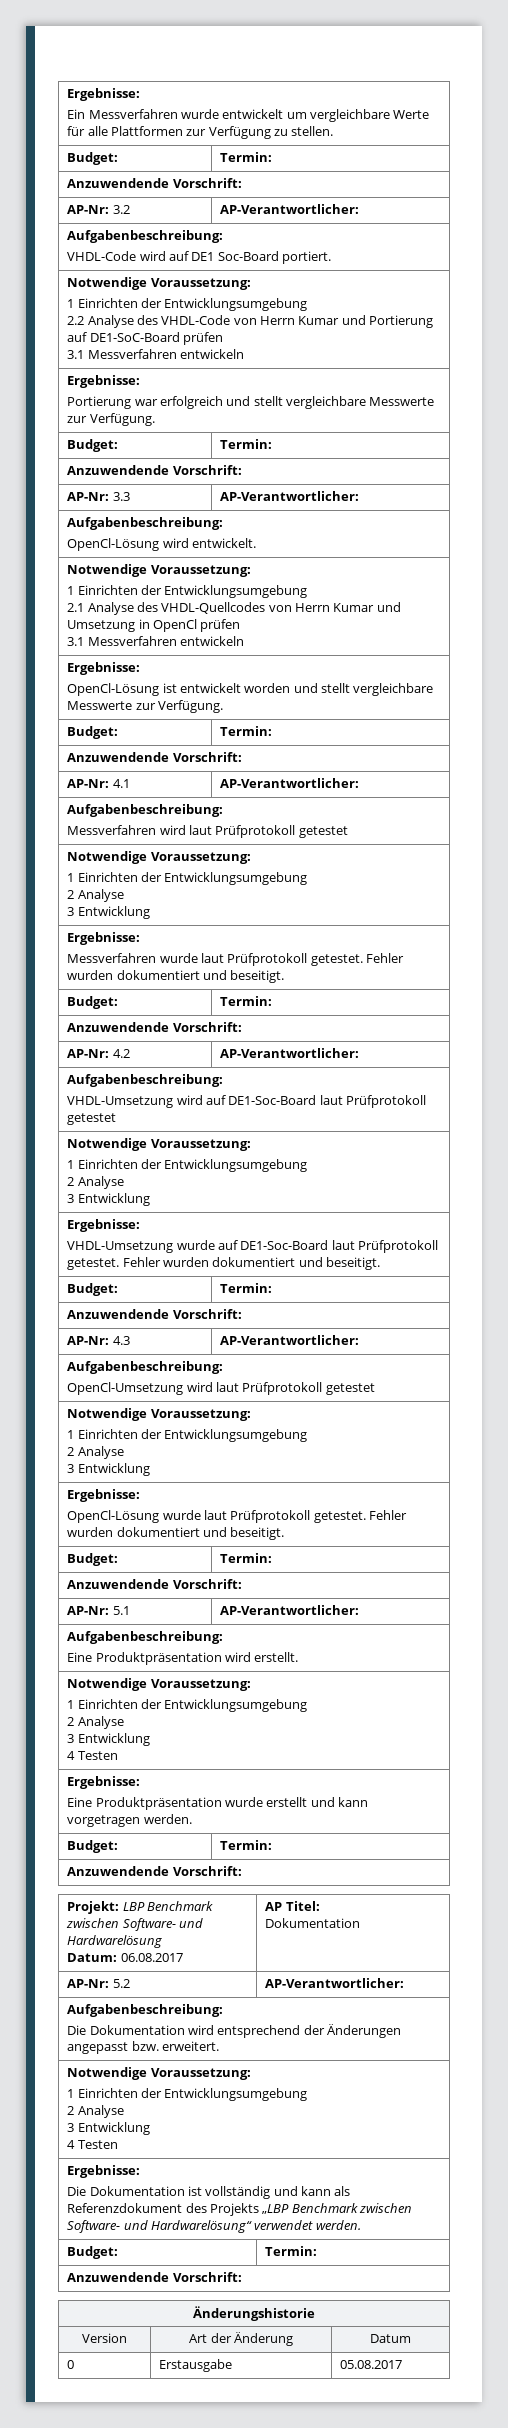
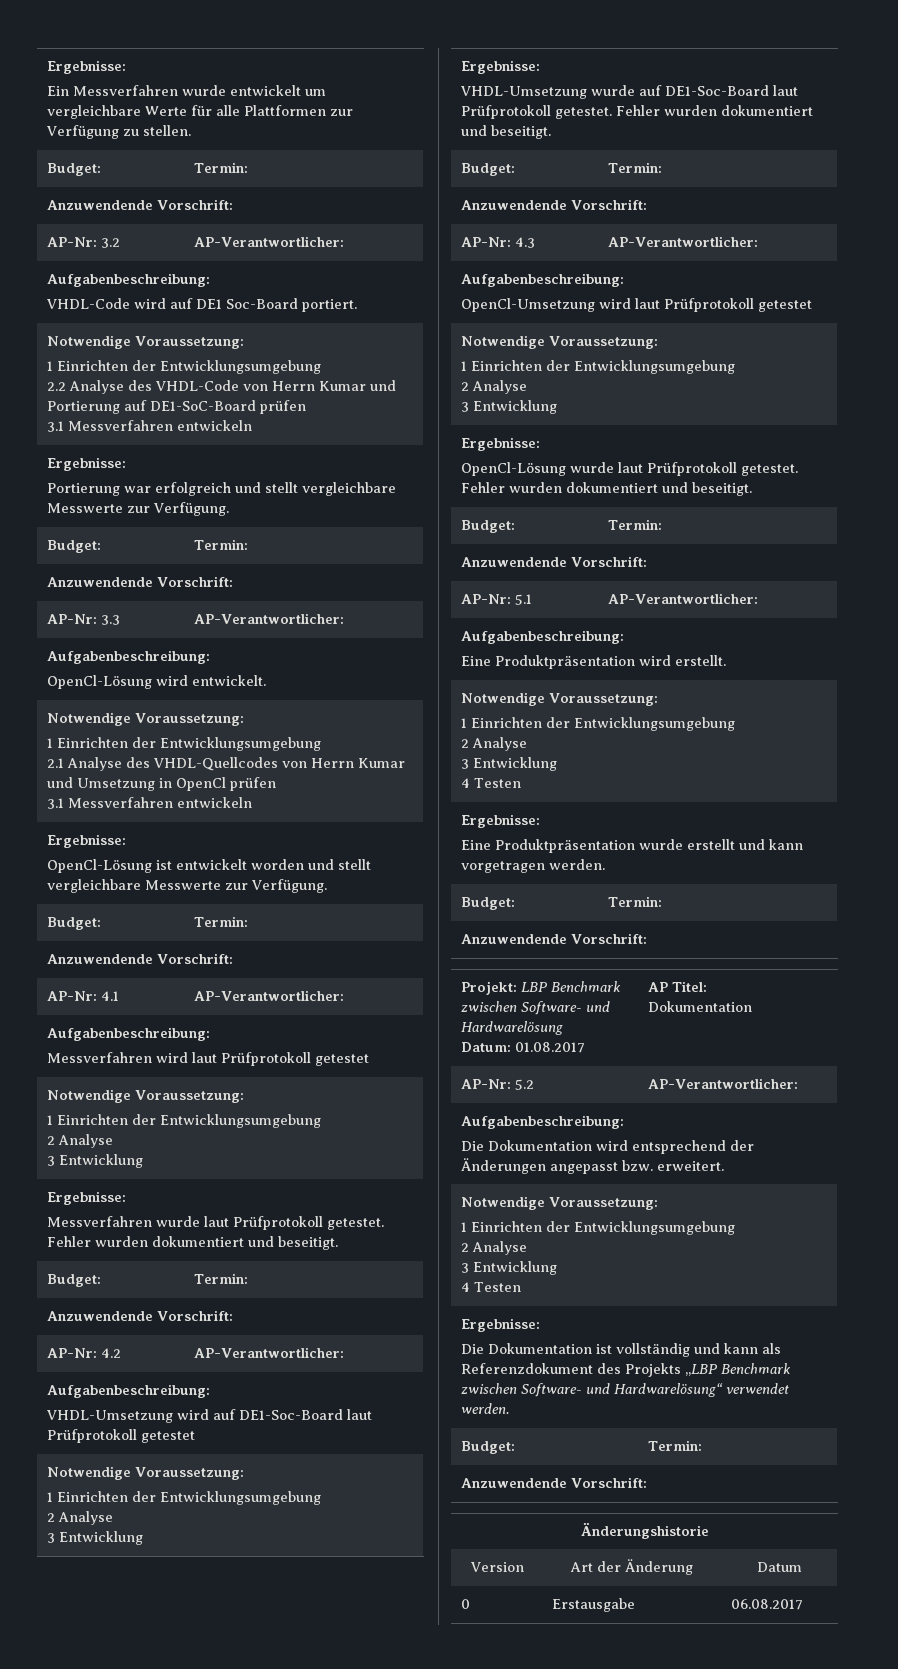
[120,1953,183,1962] 06.08.2017 -> [515,1042,586,1053] 01.08.2017
[340,2360,403,2369] 05.08.2017 -> [731,1599,804,1610] 06.08.2017

